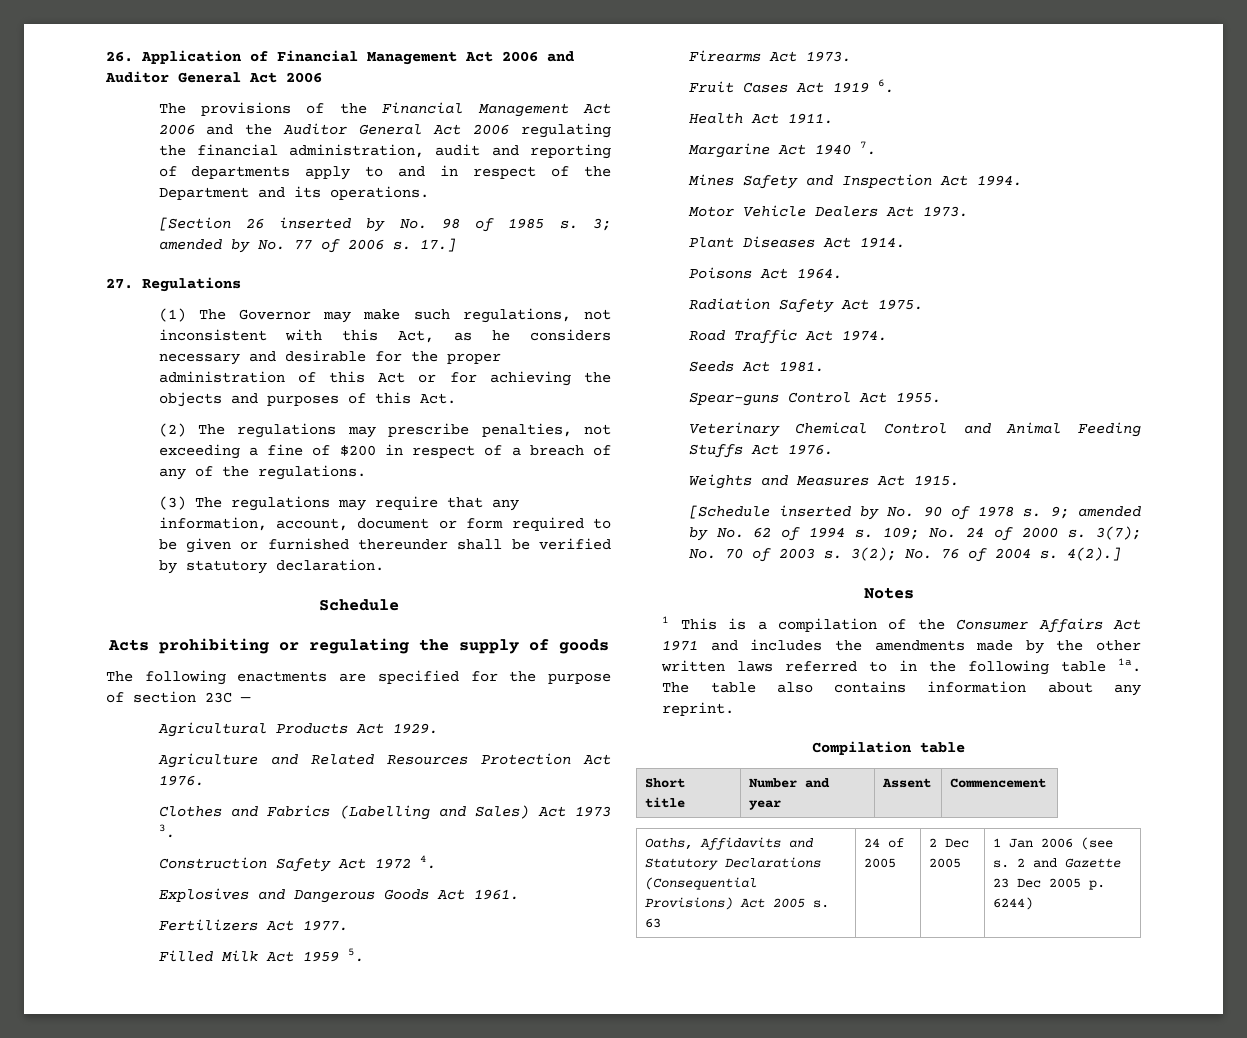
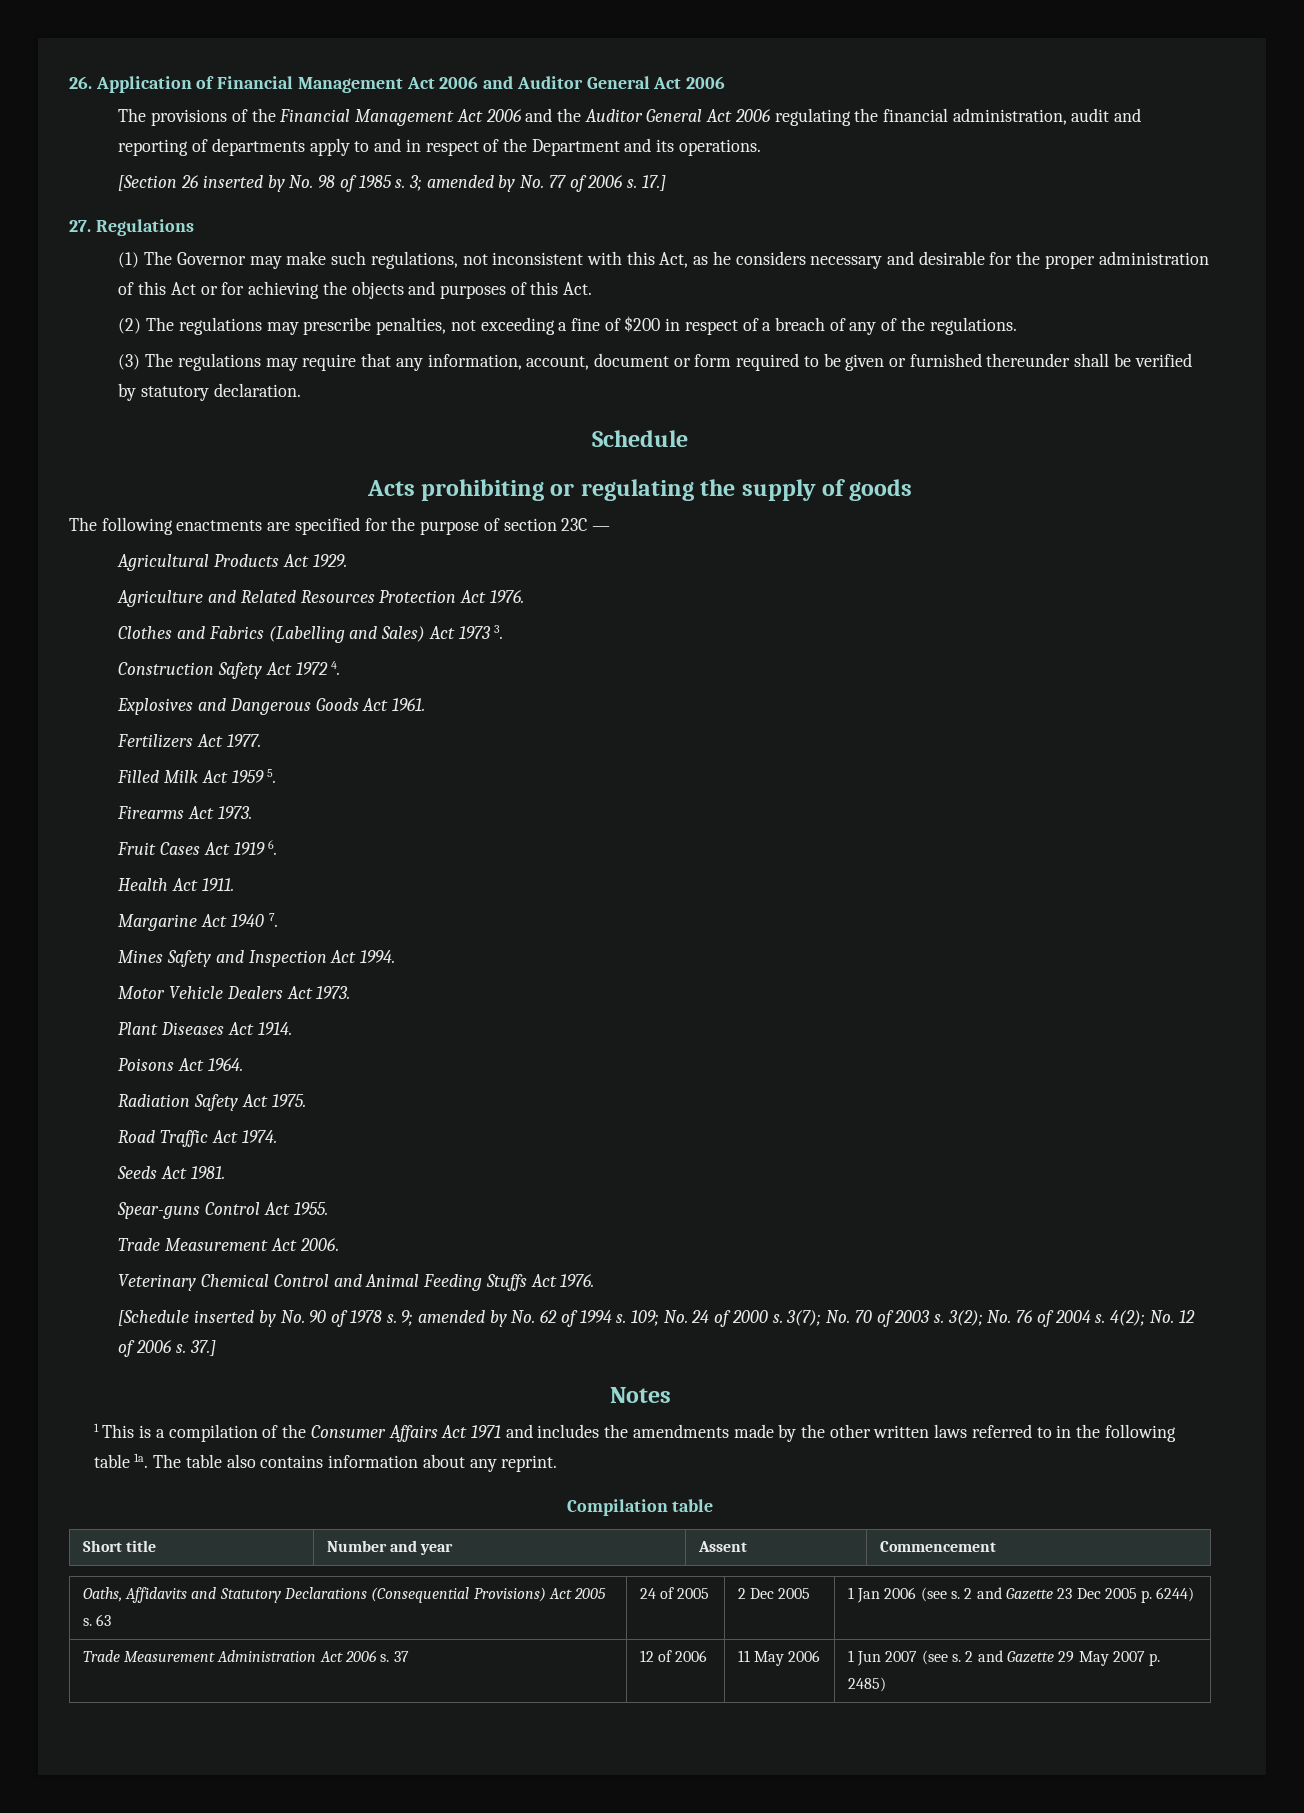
(941, 397) none -> [118,1238,339,1251] // Trade Measurement Act 2006.
[688,474,959,489] // Weights and Measures Act 1915. -> (595, 1280) none
[1066,547,1121,561] 4(2).] -> [1110,1310,1195,1326] [118,1340,216,1357] 4(2); No. 12 of 2006 s. 37.]
(1034, 903) none -> [82,1650,409,1662] [639,1650,708,1662] [737,1650,821,1666] [847,1650,1161,1666] [847,1677,886,1692] // Trade Measurement Administration Act 2006 s. 37 | 12 of 2006 | 11 May 2006 | 1 Jun 2007 (see s. 2 and Gazette 29 May 2007 p. 2485)

